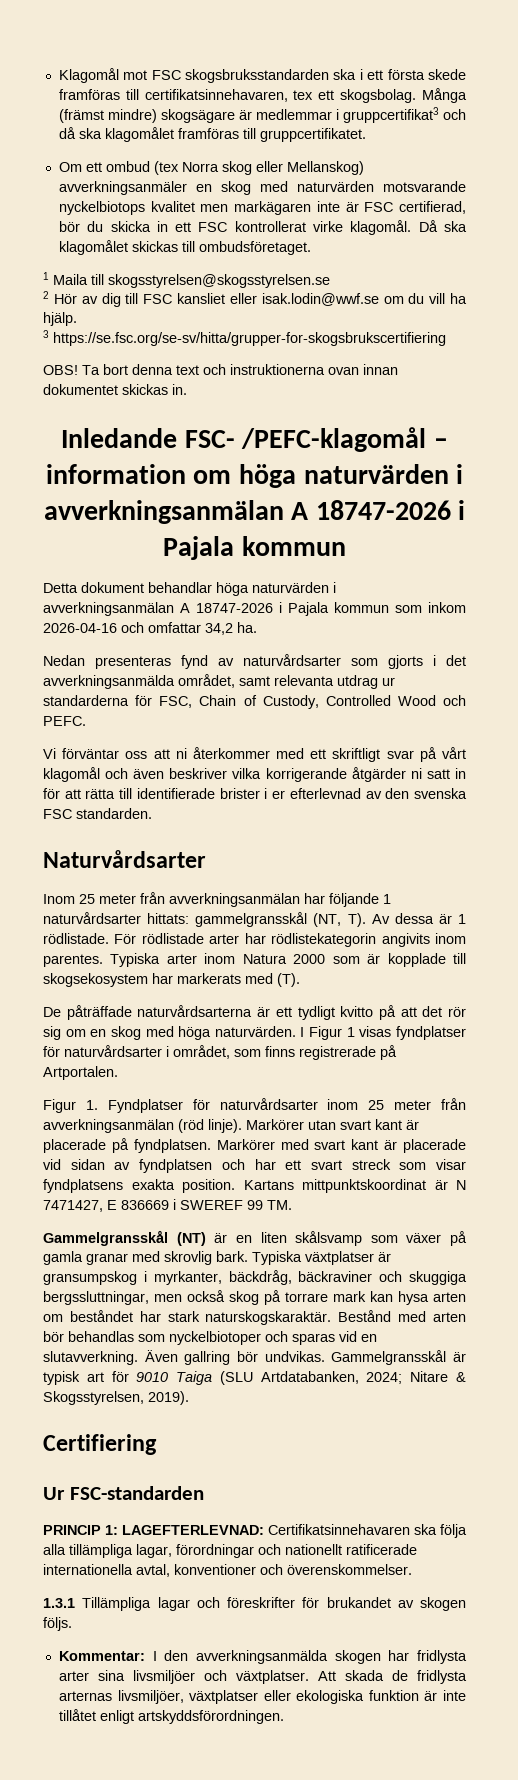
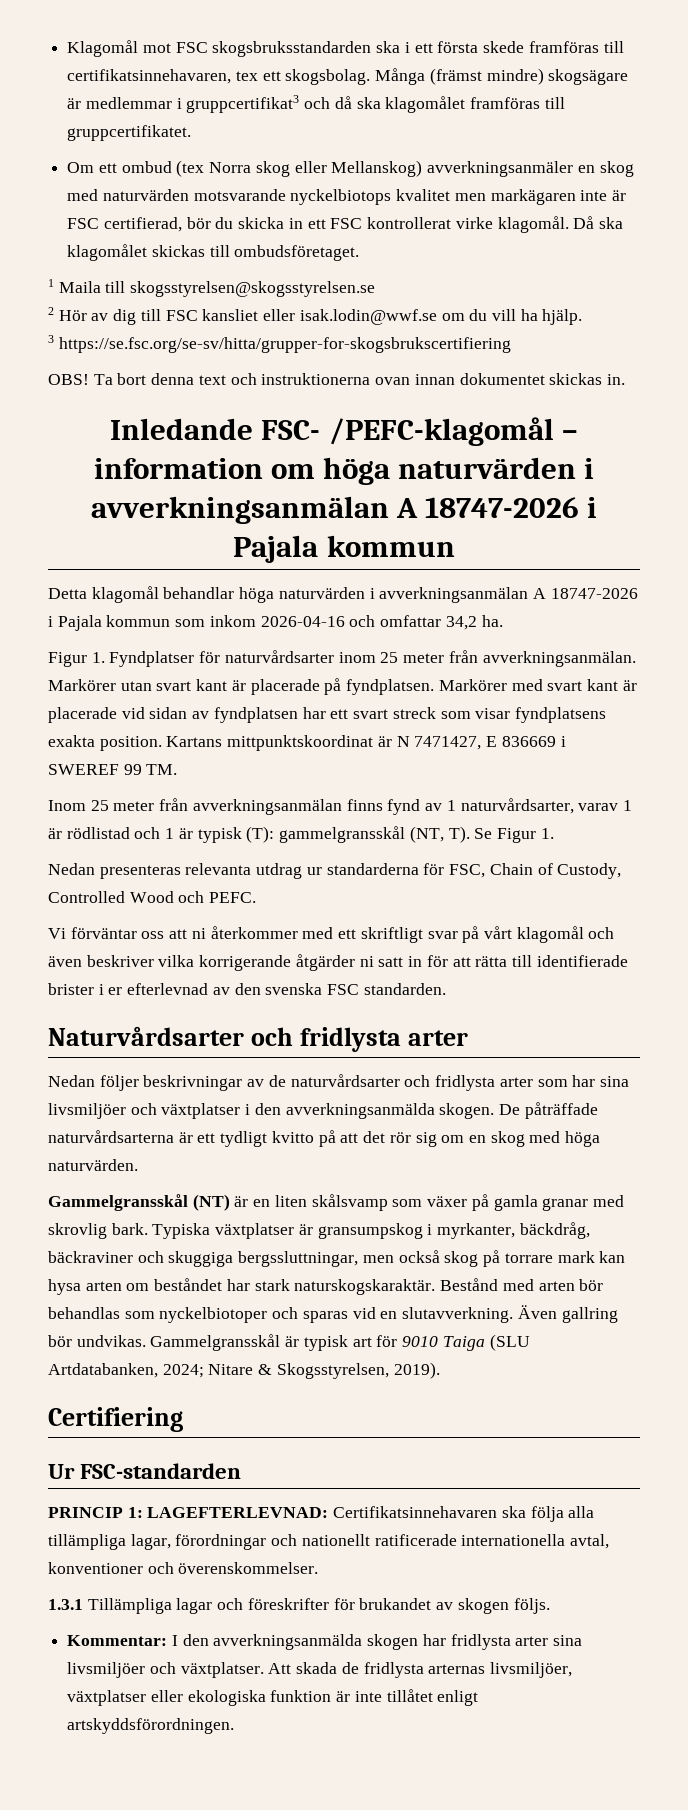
[81,582,144,593] dokument -> [91,586,159,603] klagomål
[43,654,466,669] [43,674,270,689] Nedan presenteras fynd av naturvårdsarter som gjorts i det avverkningsanmälda området, samt -> [48,650,636,667] [48,678,637,695] [48,707,606,723] [48,735,566,751] [48,764,178,775] [48,798,632,815] [48,826,554,843] [48,863,181,879] Figur 1. Fyndplatser för naturvårdsarter inom 25 meter från avverkningsanmälan. Markörer utan svart kant är placerade på fyndplatsen. Markörer med svart kant är placerade vid sidan av fyndplatsen har ett svart streck som visar fyndplatsens exakta position. Kartans mittpunktskoordinat är N 7471427, E 836669 i SWEREF 99 TM. // Inom 25 meter från avverkningsanmälan finns fynd av 1 naturvårdsarter, varav 1 är rödlistad och 1 är typisk (T): gammelgransskål (NT, T). Se Figur 1. // Nedan presenteras
[43,892,391,907] [43,912,466,927] [43,933,466,947] [43,953,467,967] [43,973,300,987] // Inom 25 meter från avverkningsanmälan har följande 1 naturvårdsarter hittats: gammelgransskål (NT, T). Av dessa är 1 rödlistade. För rödlistade arter har rödlistekategorin angivits inom parentes. Typiska arter inom Natura 2000 som är kopplade till skogsekosystem har markerats med (T). // -> [251,1027,469,1052] [48,1074,629,1091] [48,1103,495,1119] och fridlysta arter // Nedan följer beskrivningar av de naturvårdsarter och fridlysta arter som har sina livsmiljöer och växtplatser i den avverkningsanmälda skogen.
[300,1026,466,1040] [43,1045,397,1060] [43,1066,118,1080] [43,1098,466,1113] [43,1119,419,1133] [43,1138,466,1153] [43,1159,466,1173] [43,1179,466,1193] [43,1199,292,1212] I Figur 1 visas fyndplatser för naturvårdsarter i området, som finns registrerade på Artportalen. // Figur 1. Fyndplatser för naturvårdsarter inom 25 meter från avverkningsanmälan (röd linje). Markörer utan svart kant är placerade på fyndplatsen. Markörer med svart kant är placerade vid sidan av fyndplatsen och har ett svart streck som visar fyndplatsens exakta position. Kartans mittpunktskoordinat är N 7471427, E 836669 i SWEREF 99 TM. -> (138, 1165) none

